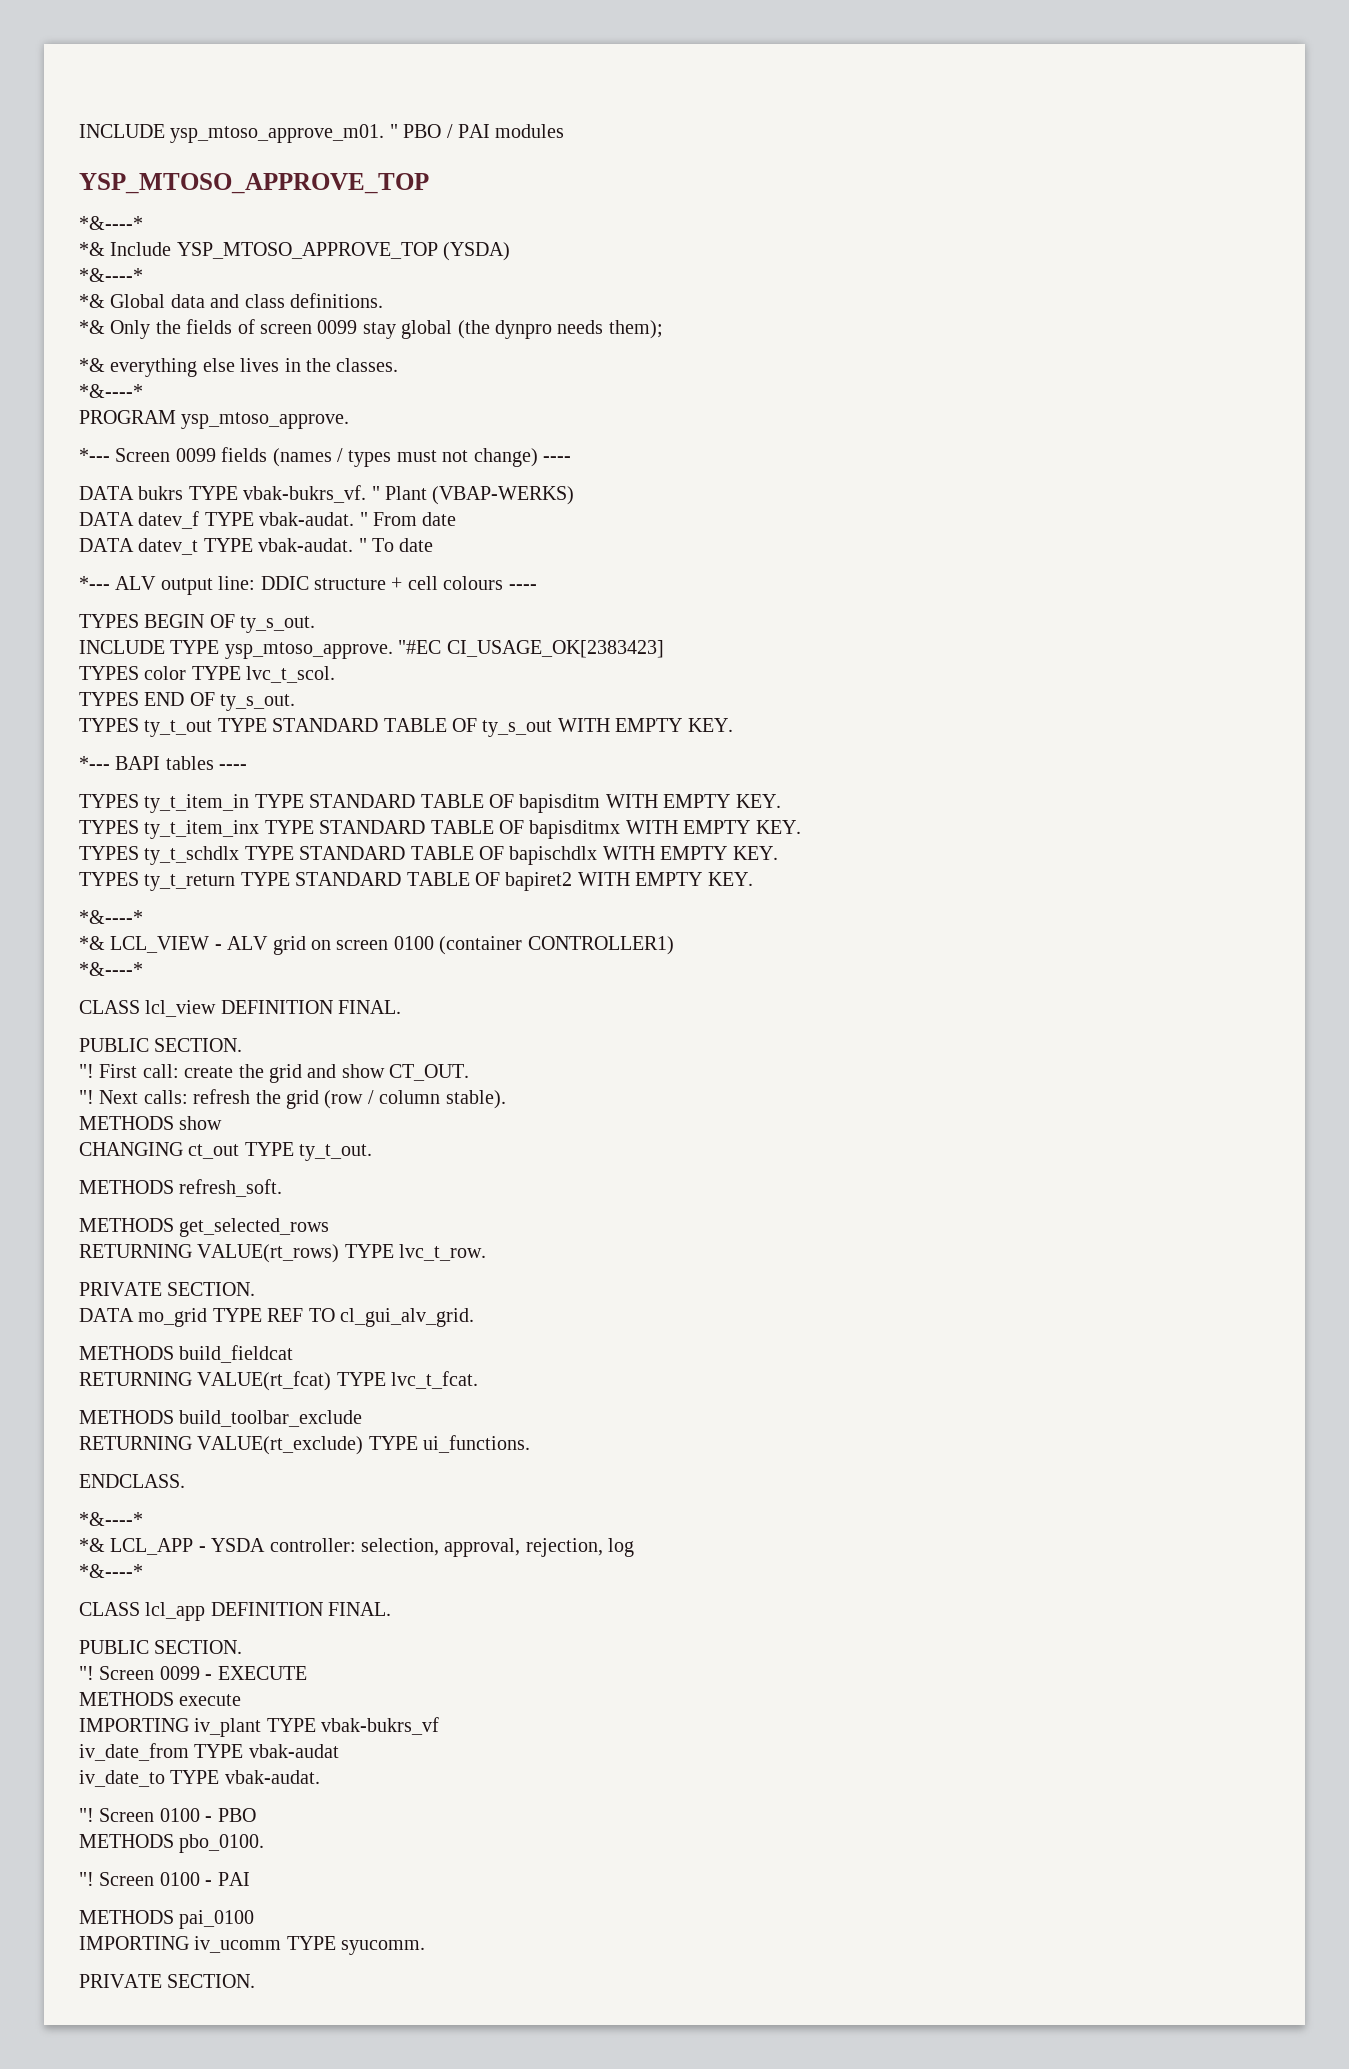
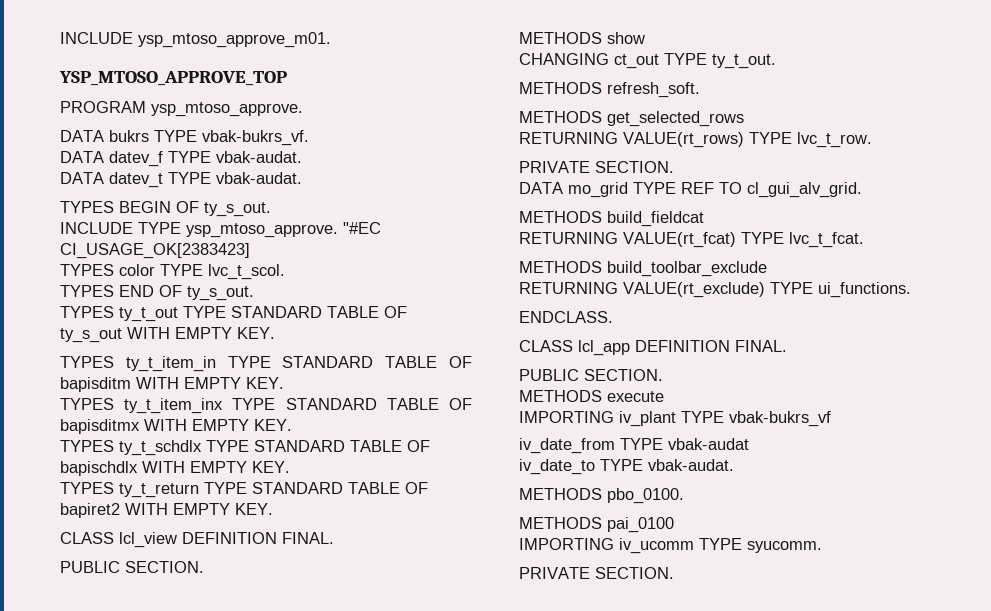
[389,124,565,138] [79,173,429,194] [79,216,143,230] [79,242,511,261] [79,268,143,282] [79,293,383,308] [79,319,663,339] [79,358,399,377] [79,384,143,398] [79,410,350,429] [79,447,571,467] " PBO / PAI modules // YSP_MTOSO_APPROVE_TOP // *&----* // *& Include YSP_MTOSO_APPROVE_TOP (YSDA) // *&----* // *& Global data and class definitions. // *& Only the fields of screen 0099 stay global (the dynpro needs them); // *& everything else lives in the classes. // *&----* // PROGRAM ysp_mtoso_approve. // *--- Screen 0099 fields (names / types must not change) ---- -> [59,71,287,86] [60,101,303,117] // YSP_MTOSO_APPROVE_TOP // PROGRAM ysp_mtoso_approve.
[371,486,575,505] " Plant (VBAP-WERKS) -> (309, 138) none
[359,512,457,526] " From date -> (302, 157) none
[358,538,434,552] [79,576,537,595] " To date // *--- ALV output line: DDIC structure + cell colours ---- -> (302, 178) none
[79,756,248,770] // *--- BAPI tables ---- -> (275, 333) none
[79,910,143,924] [79,936,674,955] [79,962,143,976] // *&----* // *& LCL_VIEW - ALV grid on screen 0100 (container CONTROLLER1) // *&----* -> (273, 509) none
[79,1064,470,1083] [79,1089,506,1109] // "! First call: create the grid and show CT_OUT. // "! Next calls: refresh the grid (row / column stable). -> (204, 567) none
[79,1512,143,1526] [79,1538,635,1557] [79,1564,143,1578] // *&----* // *& LCL_APP - YSDA controller: selection, approval, rejection, log // *&----* -> (613, 317) none
[79,1666,307,1680] // "! Screen 0099 - EXECUTE -> (663, 375) none
[79,1808,256,1822] [79,1834,265,1853] [79,1872,250,1886] "! Screen 0100 - PBO // METHODS pbo_0100. // "! Screen 0100 - PAI -> [519,488,684,504] METHODS pbo_0100.

